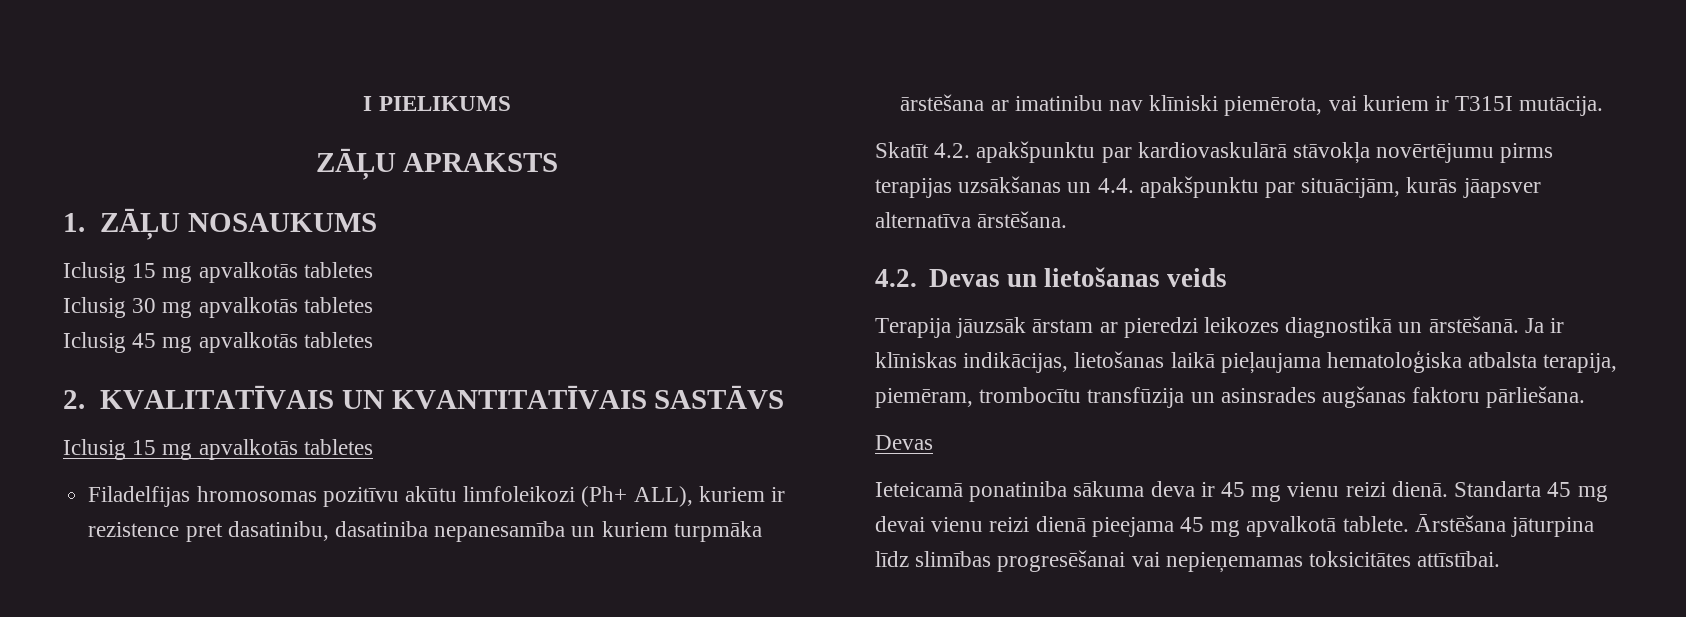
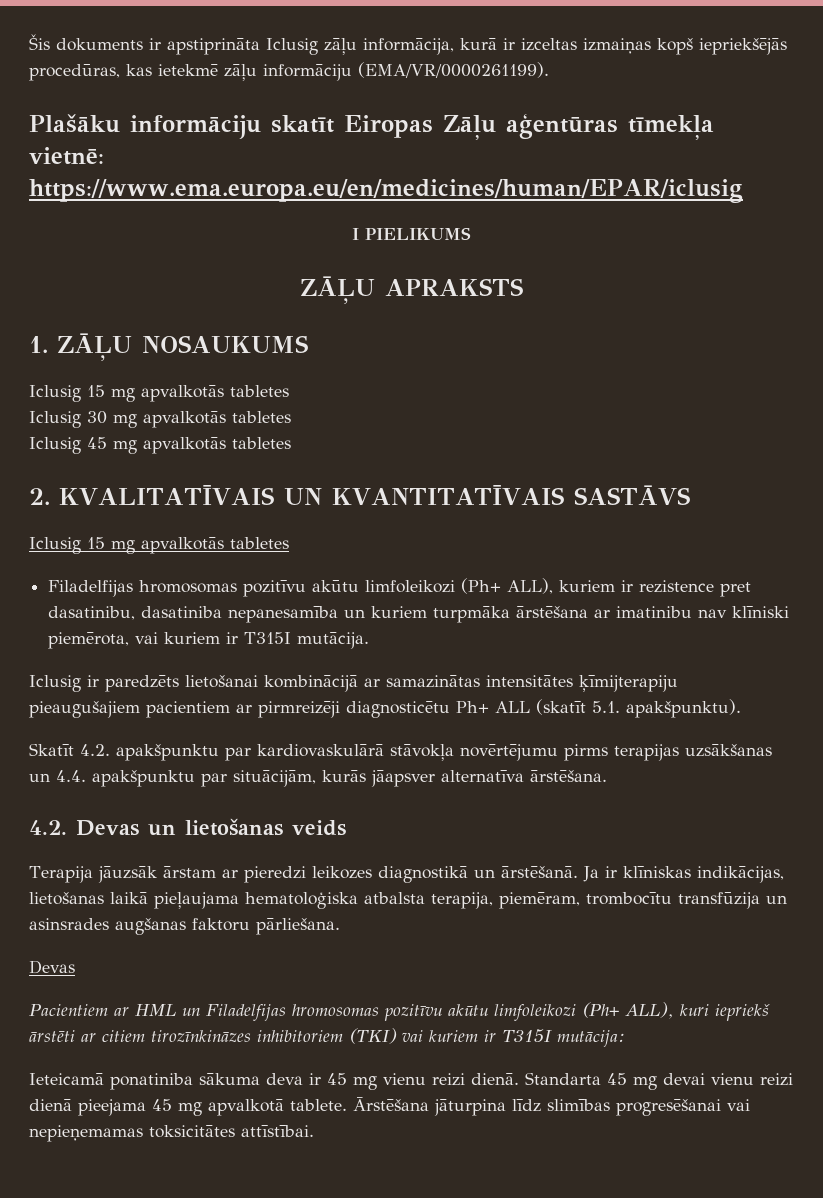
(363, 103) none -> [29,34,787,55] [29,62,549,81] [29,114,714,140] [29,147,104,165] [29,179,743,203] Šis dokuments ir apstiprināta Iclusig zāļu informācija, kurā ir izceltas izmaiņas kopš iepriekšējās procedūras, kas ietekmē zāļu informāciju (EMA/VR/0000261199). // Plašāku informāciju skatīt Eiropas Zāļu aģentūras tīmekļa vietnē: https://www.ema.europa.eu/en/medicines/human/EPAR/iclusig //
(1604, 106) none -> [29,675,678,692] [29,699,741,718] // Iclusig ir paredzēts lietošanai kombinācijā ar samazinātas intensitātes ķīmijterapiju pieaugušajiem pacientiem ar pirmreizēji diagnosticētu Ph+ ALL (skatīt 5.1. apakšpunktu).
(933, 442) none -> [29,1002,771,1021] [29,1028,625,1047] // Pacientiem ar HML un Filadelfijas hromosomas pozitīvu akūtu limfoleikozi (Ph+ ALL), kuri iepriekš ārstēti ar citiem tirozīnkināzes inhibitoriem (TKI) vai kuriem ir T315I mutācija:

